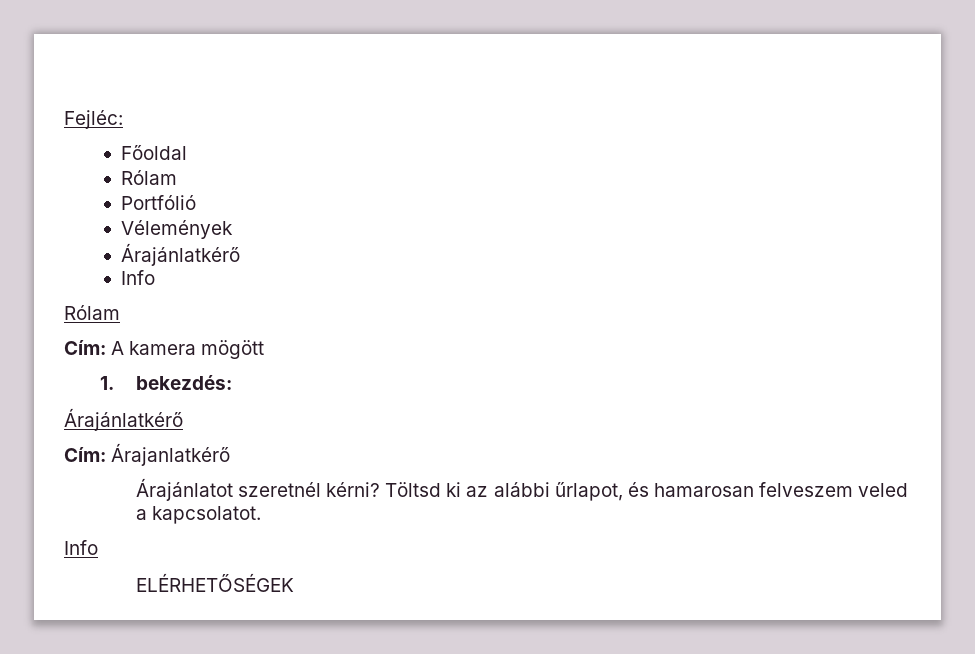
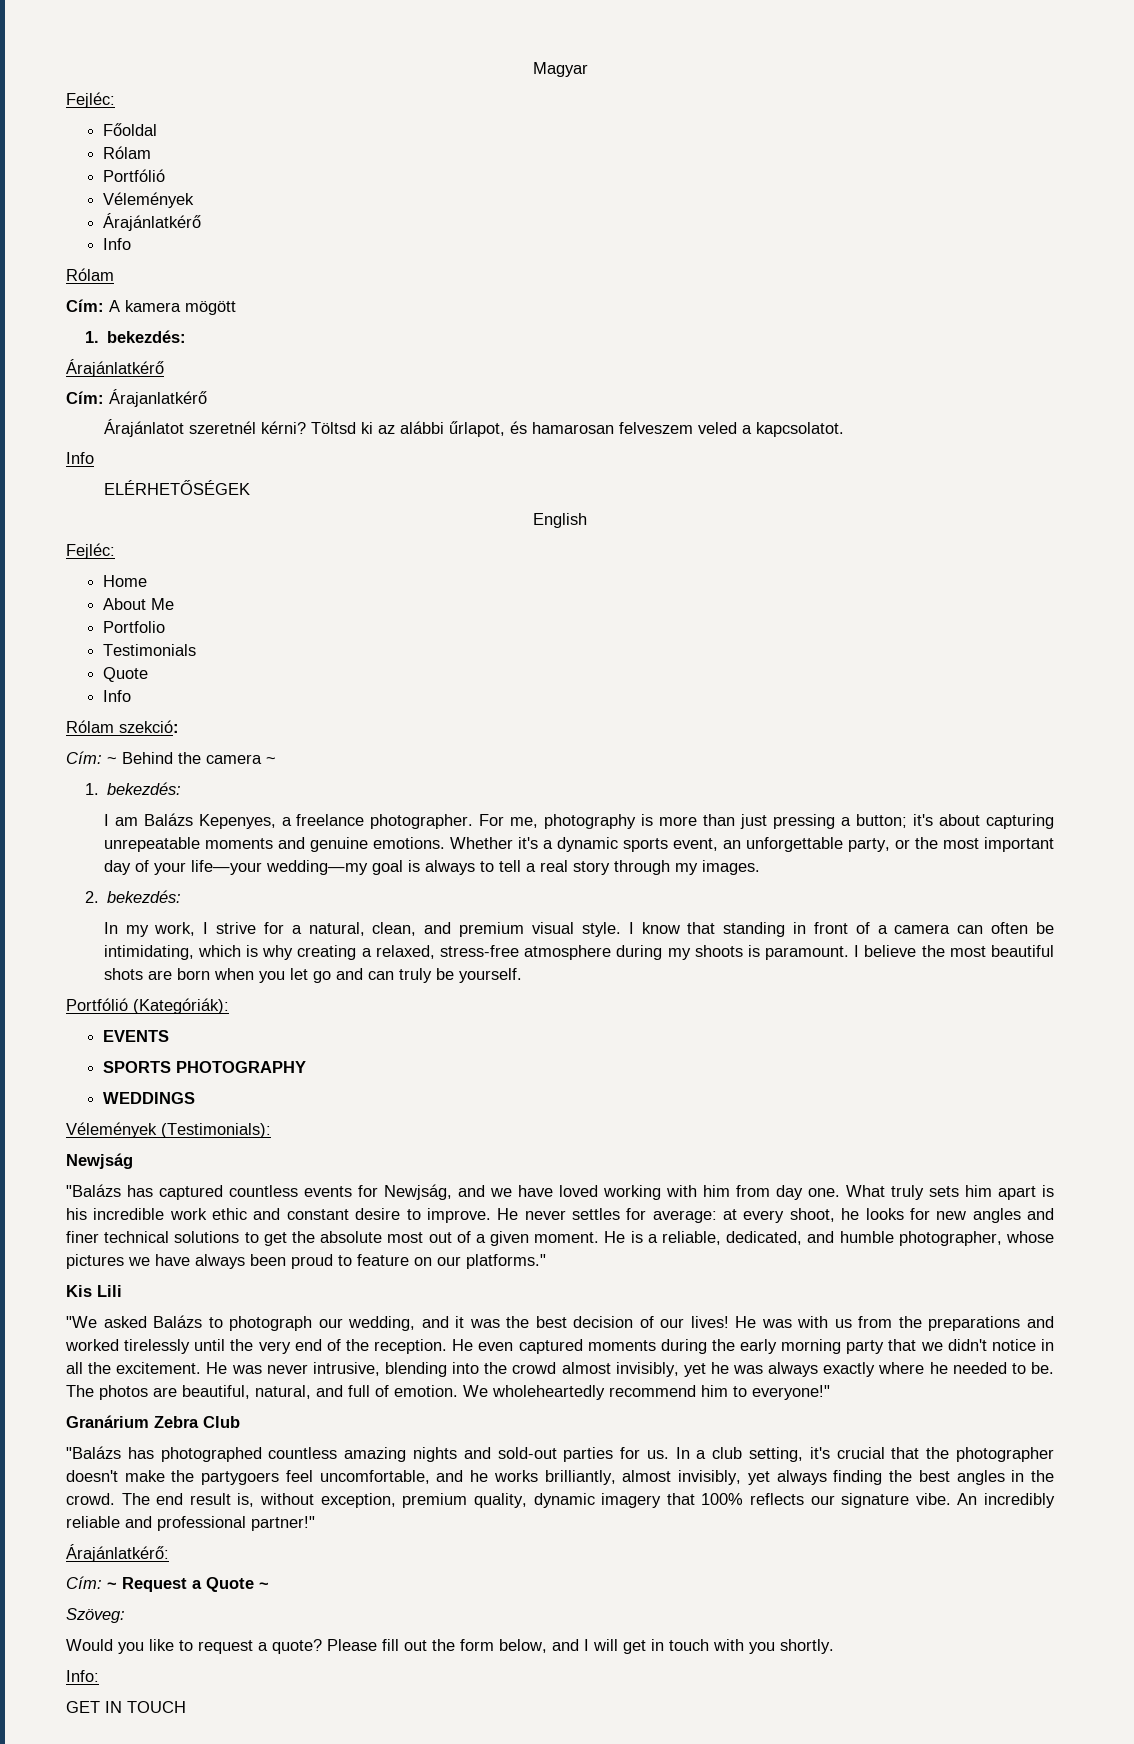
(64, 119) none -> [532,62,588,77] Magyar //
(294, 582) none -> [533,513,587,528] [66,543,115,559] [102,575,147,587] [102,598,174,610] [102,621,165,633] [102,644,196,656] [102,667,148,682] [102,690,131,702] [66,720,179,733] [66,751,276,764] [84,782,182,795] [103,813,1054,829] [103,837,1055,852] [103,860,760,875] [84,890,182,903] [103,922,1055,937] [103,945,1054,960] [103,968,522,983] [66,998,229,1014] [102,1030,169,1042] [102,1061,306,1073] [102,1092,195,1104] [66,1122,271,1138] [66,1153,133,1169] [66,1184,1054,1200] [66,1208,1055,1223] [66,1231,1054,1246] [66,1254,546,1269] [66,1285,122,1297] [66,1315,1054,1331] [65,1339,1054,1354] [66,1362,1054,1377] [66,1385,830,1400] [66,1415,240,1428] [66,1446,1054,1462] [66,1470,1054,1485] [66,1493,1055,1508] [66,1516,315,1531] [66,1544,169,1562] [66,1576,269,1592] [66,1608,125,1623] [66,1639,834,1654] [66,1670,99,1682] [66,1701,186,1713] // English // Fejléc: // Home // About Me // Portfolio // Testimonials // Quote // Info // Rólam szekció: // Cím: ~ Behind the camera ~ // 1. bekezdés: // I am Balázs Kepenyes, a freelance photographer. For me, photography is more than just pressing a button; it's about capturing unrepeatable moments and genuine emotions. Whether it's a dynamic sports event, an unforgettable party, or the most important day of your life—your wedding—my goal is always to tell a real story through my images. // 2. bekezdés: // In my work, I strive for a natural, clean, and premium visual style. I know that standing in front of a camera can often be intimidating, which is why creating a relaxed, stress-free atmosphere during my shoots is paramount. I believe the most beautiful shots are born when you let go and can truly be yourself. // Portfólió (Kategóriák): // EVENTS // SPORTS PHOTOGRAPHY // WEDDINGS // Vélemények (Testimonials): // Newjság // "Balázs has captured countless events for Newjság, and we have loved working with him from day one. What truly sets him apart is his incredible work ethic and constant desire to improve. He never settles for average: at every shoot, he looks for new angles and finer technical solutions to get the absolute most out of a given moment. He is a reliable, dedicated, and humble photographer, whose pictures we have always been proud to feature on our platforms." // Kis Lili // "We asked Balázs to photograph our wedding, and it was the best decision of our lives! He was with us from the preparations and worked tirelessly until the very end of the reception. He even captured moments during the early morning party that we didn't notice in all the excitement. He was never intrusive, blending into the crowd almost invisibly, yet he was always exactly where he needed to be. The photos are beautiful, natural, and full of emotion. We wholeheartedly recommend him to everyone!" // Granárium Zebra Club // "Balázs has photographed countless amazing nights and sold-out parties for us. In a club setting, it's crucial that the photographer doesn't make the partygoers feel uncomfortable, and he works brilliantly, almost invisibly, yet always finding the best angles in the crowd. The end result is, without exception, premium quality, dynamic imagery that 100% reflects our signature vibe. An incredibly reliable and professional partner!" // Árajánlatkérő: // Cím: ~ Request a Quote ~ // Szöveg: // Would you like to request a quote? Please fill out the form below, and I will get in touch with you shortly. // Info: // GET IN TOUCH

